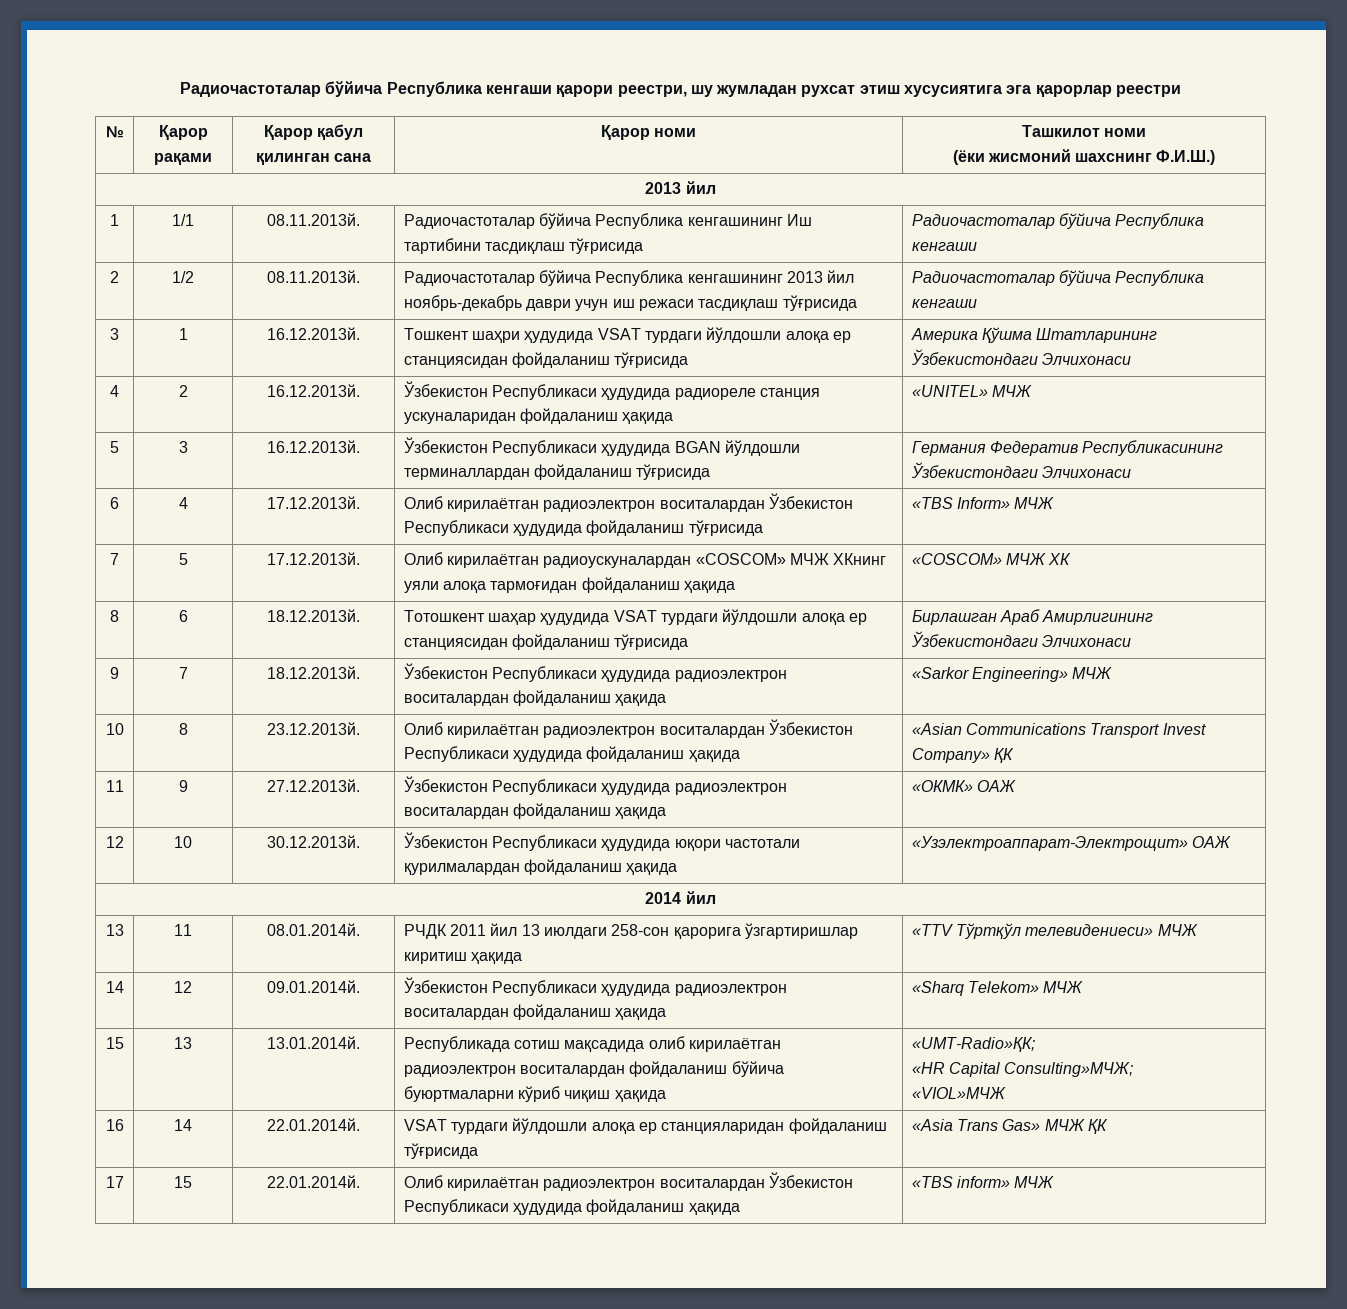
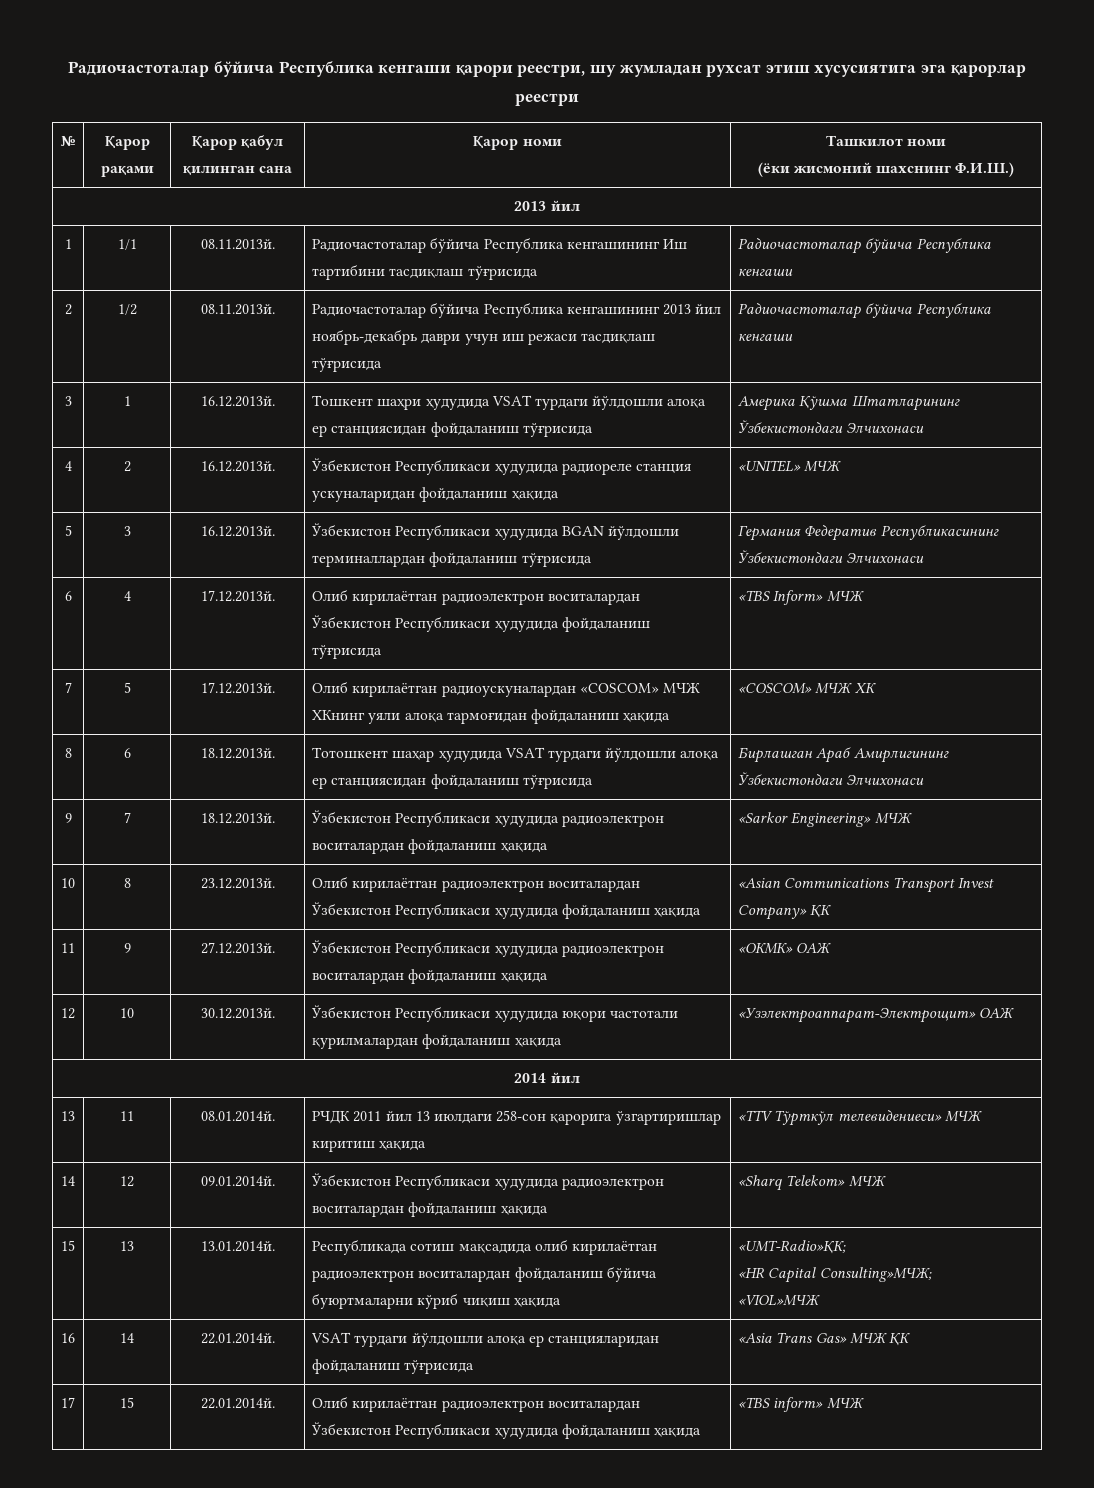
[956,923,1022,939] Tўртқўл -> [774,1110,835,1126] Tўрткўл

